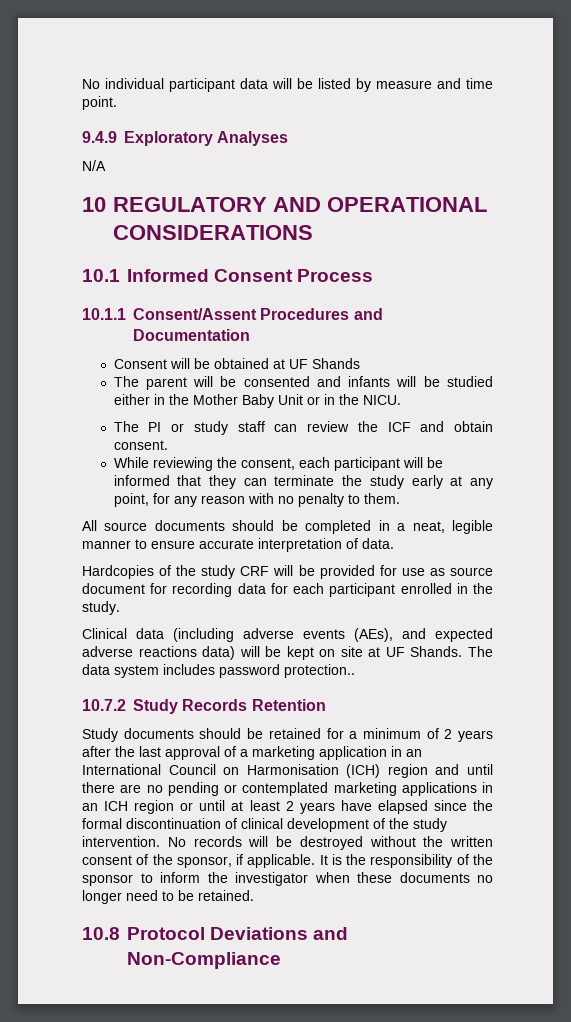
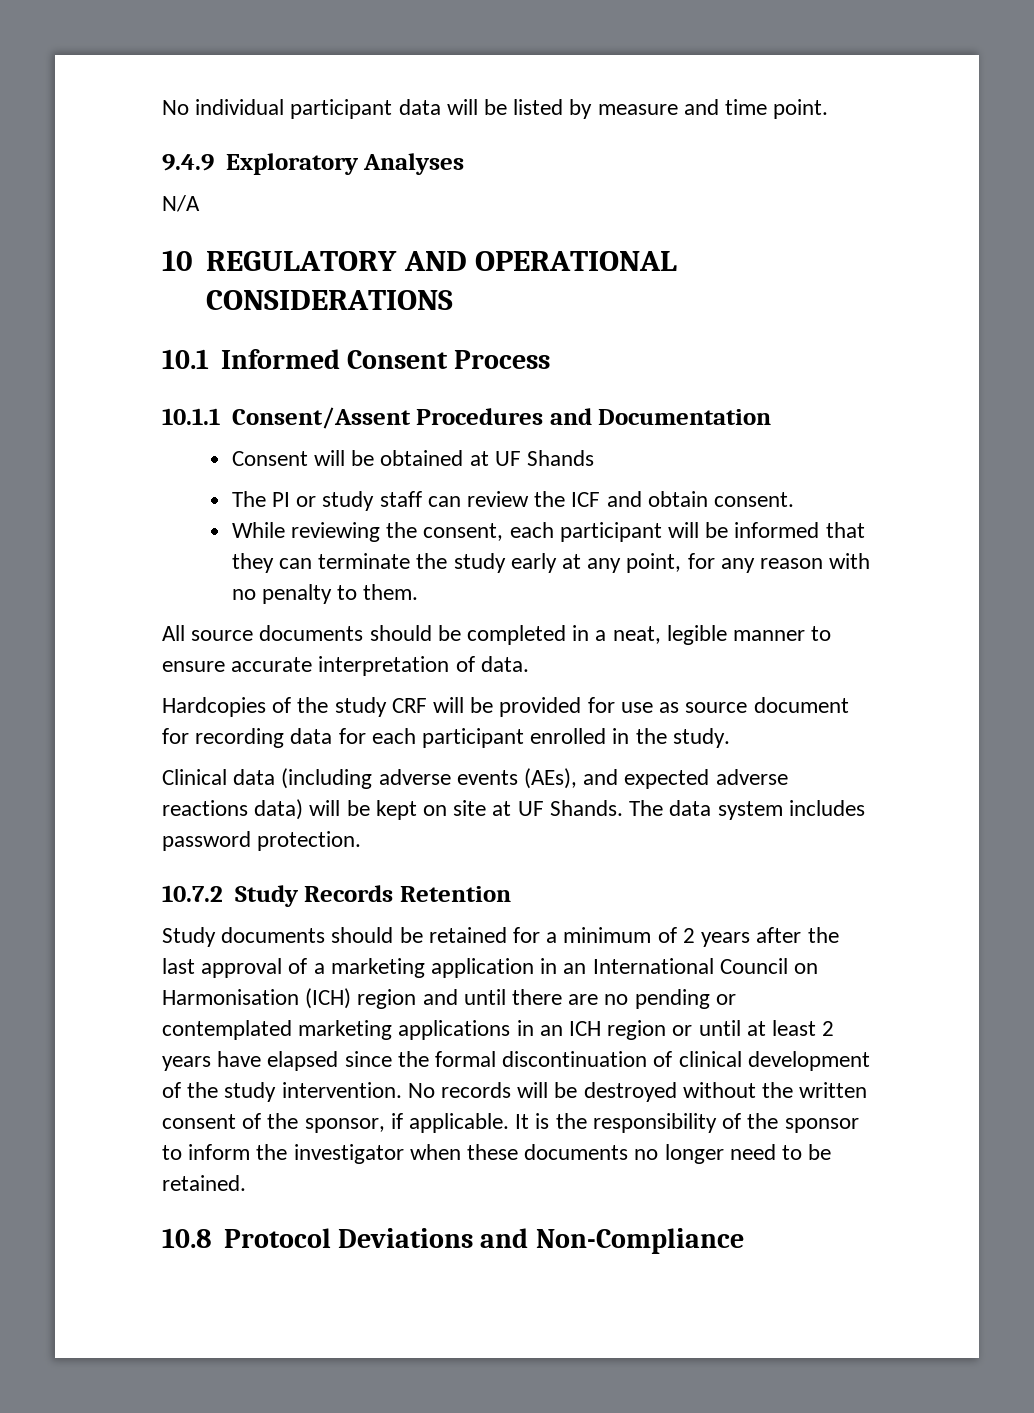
[113,376,494,390] [113,394,401,408] // The parent will be consented and infants will be studied either in the Mother Baby Unit or in the NICU. -> (595, 458) none
[284,664,355,678] protection.. -> [257,831,362,851] protection.

